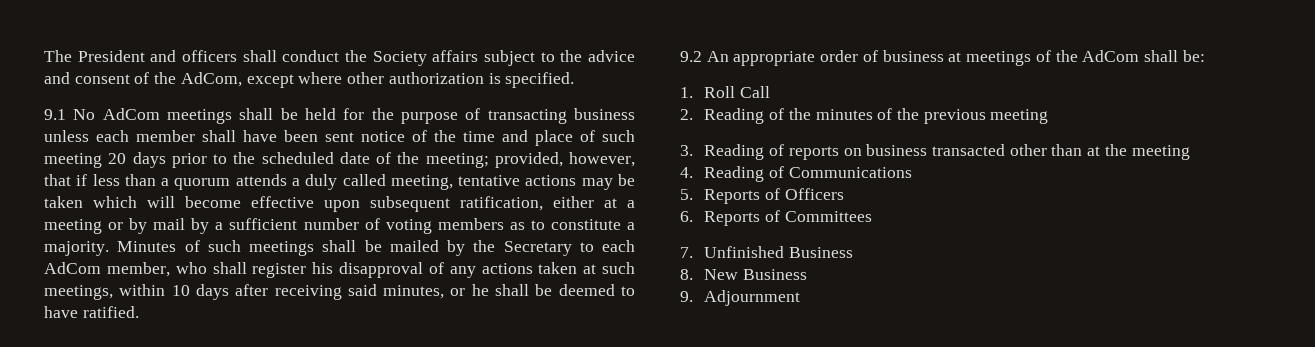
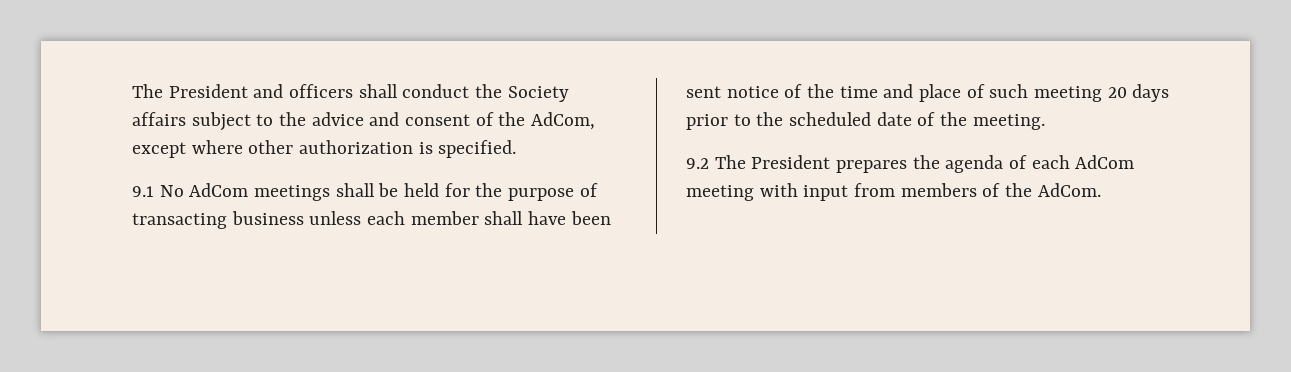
[425,152,635,168] [44,174,635,190] [44,196,635,212] [44,218,635,234] [44,240,635,256] [44,262,635,278] [44,284,635,300] [44,306,139,318] [680,50,1205,66] [680,86,771,98] [680,108,1049,124] [680,144,1190,160] [680,166,912,182] [680,188,844,204] [680,210,872,226] [680,246,854,258] [680,269,808,280] [680,290,801,306] meeting; provided, however, that if less than a quorum attends a duly called meeting, tentative actions may be taken which will become effective upon subsequent ratification, either at a meeting or by mail by a sufficient number of voting members as to constitute a majority. Minutes of such meetings shall be mailed by the Secretary to each AdCom member, who shall register his disapproval of any actions taken at such meetings, within 10 days after receiving said minutes, or he shall be deemed to have ratified. // 9.2 An appropriate order of business at meetings of the AdCom shall be: // 1. Roll Call // 2. Reading of the minutes of the previous meeting // 3. Reading of reports on business transacted other than at the meeting // 4. Reading of Communications // 5. Reports of Officers // 6. Reports of Committees // 7. Unfinished Business // 8. New Business // 9. Adjournment -> [972,114,1045,130] [686,155,1135,173] [686,183,1101,201] meeting. // 9.2 The President prepares the agenda of each AdCom meeting with input from members of the AdCom.

